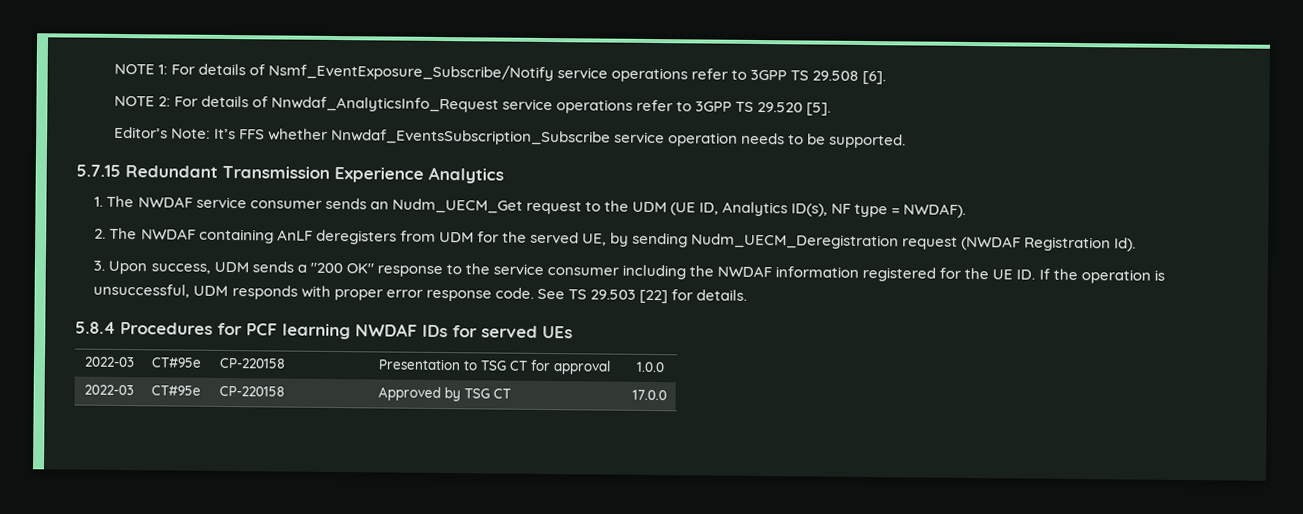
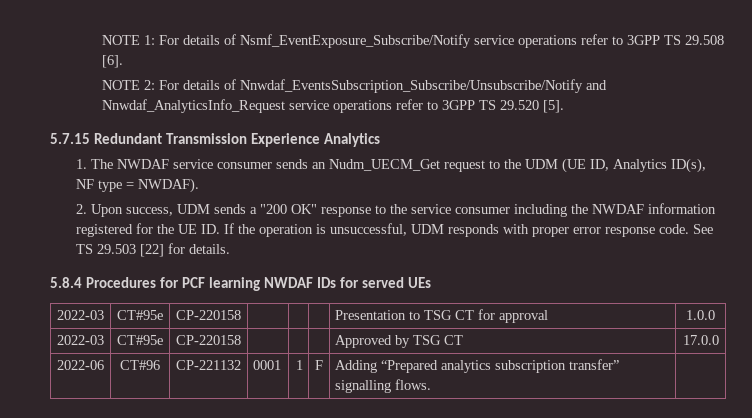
(269, 102) none -> [240,79,608,93] Nnwdaf_EventsSubscription_Subscribe/Unsubscribe/Notify and
[113,126,907,149] // Editor’s Note: It’s FFS whether Nnwdaf_EventsSubscription_Subscribe service operation needs to be supported. -> (565, 106) none
[109,227,1137,252] [93,260,106,271] The NWDAF containing AnLF deregisters from UDM for the served UE, by sending Nudm_UECM_Deregistration request (NWDAF Registration Id). // 3. -> (88, 209) none
(667, 395) none -> [57,360,104,370] [120,360,160,370] [176,360,241,370] [253,360,282,370] [295,360,303,370] [315,360,323,370] [335,359,620,373] [335,379,432,393] // 2022-06 | CT#96 | CP-221132 | 0001 | 1 | F | Adding “Prepared analytics subscription transfer” signalling flows. |

